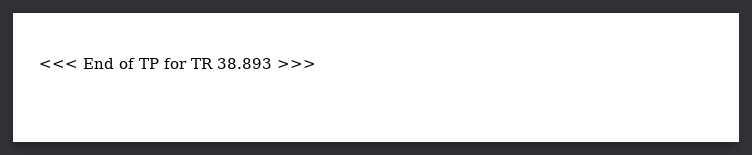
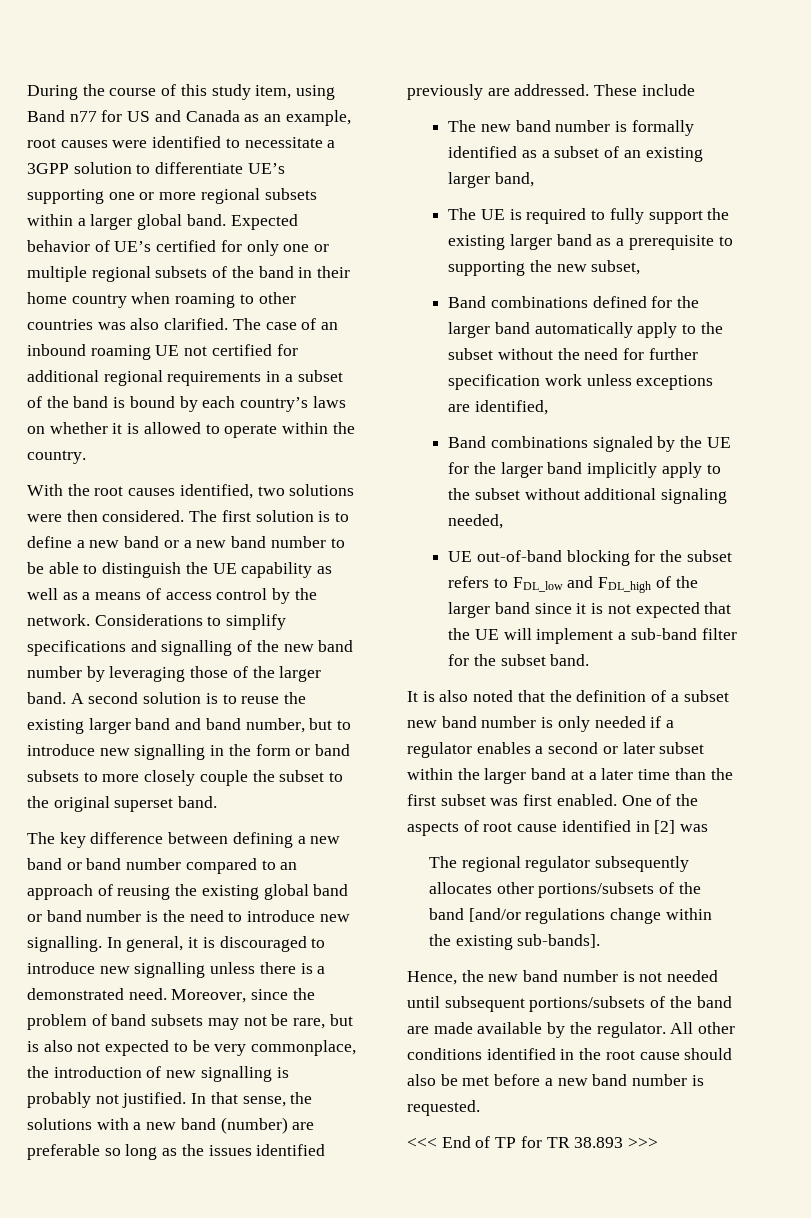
(39, 64) none -> [27,84,336,100] [27,110,351,126] [27,136,336,148] [27,162,285,174] [27,188,317,204] [27,214,298,230] [27,240,330,256] [27,266,351,282] [27,292,296,308] [27,318,339,330] [27,344,298,360] [27,370,343,386] [27,396,346,412] [27,422,355,438] [27,450,86,464] [27,484,355,499] [27,510,350,522] [27,536,345,548] [27,562,333,578] [27,588,317,604] [27,614,287,630] [27,640,354,656] [27,666,322,682] [27,692,307,704] [27,718,352,734] [27,744,351,760] [27,770,344,786] [27,796,218,812] [27,832,341,848] [27,858,298,874] [27,884,349,900] [27,910,350,922] [27,936,326,952] [27,962,326,978] [27,988,315,1003] [27,1014,353,1030] [27,1040,357,1056] [27,1066,289,1082] [27,1092,313,1108] [27,1117,315,1134] [27,1144,326,1160] [407,84,695,100] [448,120,694,136] [448,146,703,162] [448,172,535,188] [448,208,730,224] [448,234,733,250] [448,260,641,276] [448,296,700,308] [448,322,723,338] [448,348,698,360] [448,374,714,390] [448,400,549,415] [448,436,731,452] [448,462,721,478] [448,488,728,504] [448,514,504,529] [448,550,732,566] [448,576,698,593] [448,602,732,618] [448,628,737,644] [448,654,590,666] [407,690,729,702] [407,716,675,732] [407,742,705,758] [407,768,733,784] [407,794,699,806] [407,820,709,836] [429,856,690,872] [429,882,701,898] [429,908,712,924] [429,934,601,950] [407,970,719,985] [407,996,732,1012] [407,1022,736,1038] [407,1048,733,1060] [407,1074,704,1086] [407,1100,480,1116] During the course of this study item, using Band n77 for US and Canada as an example, root causes were identified to necessitate a 3GPP solution to differentiate UE’s supporting one or more regional subsets within a larger global band. Expected behavior of UE’s certified for only one or multiple regional subsets of the band in their home country when roaming to other countries was also clarified. The case of an inbound roaming UE not certified for additional regional requirements in a subset of the band is bound by each country’s laws on whether it is allowed to operate within the country. // With the root causes identified, two solutions were then considered. The first solution is to define a new band or a new band number to be able to distinguish the UE capability as well as a means of access control by the network. Considerations to simplify specifications and signalling of the new band number by leveraging those of the larger band. A second solution is to reuse the existing larger band and band number, but to introduce new signalling in the form or band subsets to more closely couple the subset to the original superset band. // The key difference between defining a new band or band number compared to an approach of reusing the existing global band or band number is the need to introduce new signalling. In general, it is discouraged to introduce new signalling unless there is a demonstrated need. Moreover, since the problem of band subsets may not be rare, but is also not expected to be very commonplace, the introduction of new signalling is probably not justified. In that sense, the solutions with a new band (number) are preferable so long as the issues identified previously are addressed. These include // The new band number is formally identified as a subset of an existing larger band, // The UE is required to fully support the existing larger band as a prerequisite to supporting the new subset, // Band combinations defined for the larger band automatically apply to the subset without the need for further specification work unless exceptions are identified, // Band combinations signaled by the UE for the larger band implicitly apply to the subset without additional signaling needed, // UE out-of-band blocking for the subset refers to FDL_low and FDL_high of the larger band since it is not expected that the UE will implement a sub-band filter for the subset band. // It is also noted that the definition of a subset new band number is only needed if a regulator enables a second or later subset within the larger band at a later time than the first subset was first enabled. One of the aspects of root cause identified in [2] was // The regional regulator subsequently allocates other portions/subsets of the band [and/or regulations change within the existing sub-bands]. // Hence, the new band number is not needed until subsequent portions/subsets of the band are made available by the regulator. All other conditions identified in the root cause should also be met before a new band number is requested. //

